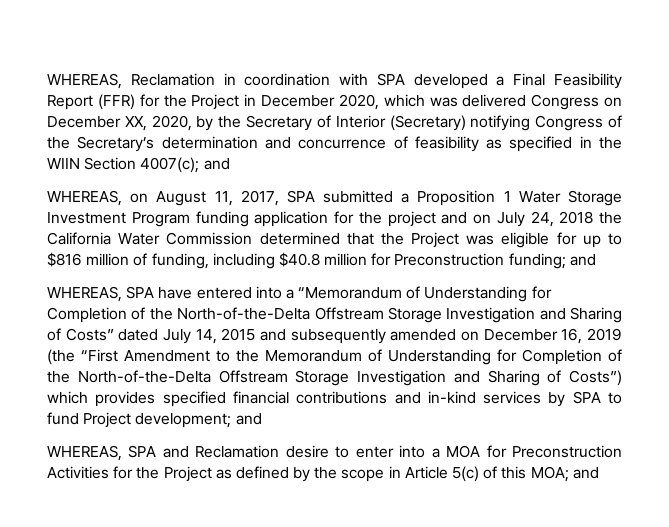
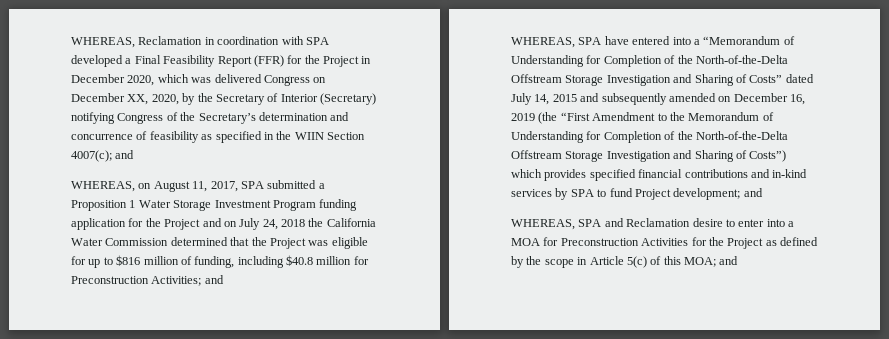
[387,211,436,227] project -> [164,219,201,230] Project
[508,253,566,269] funding; -> [151,276,202,286] Activities;

